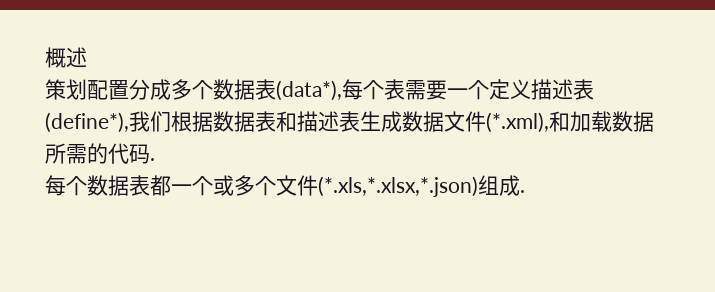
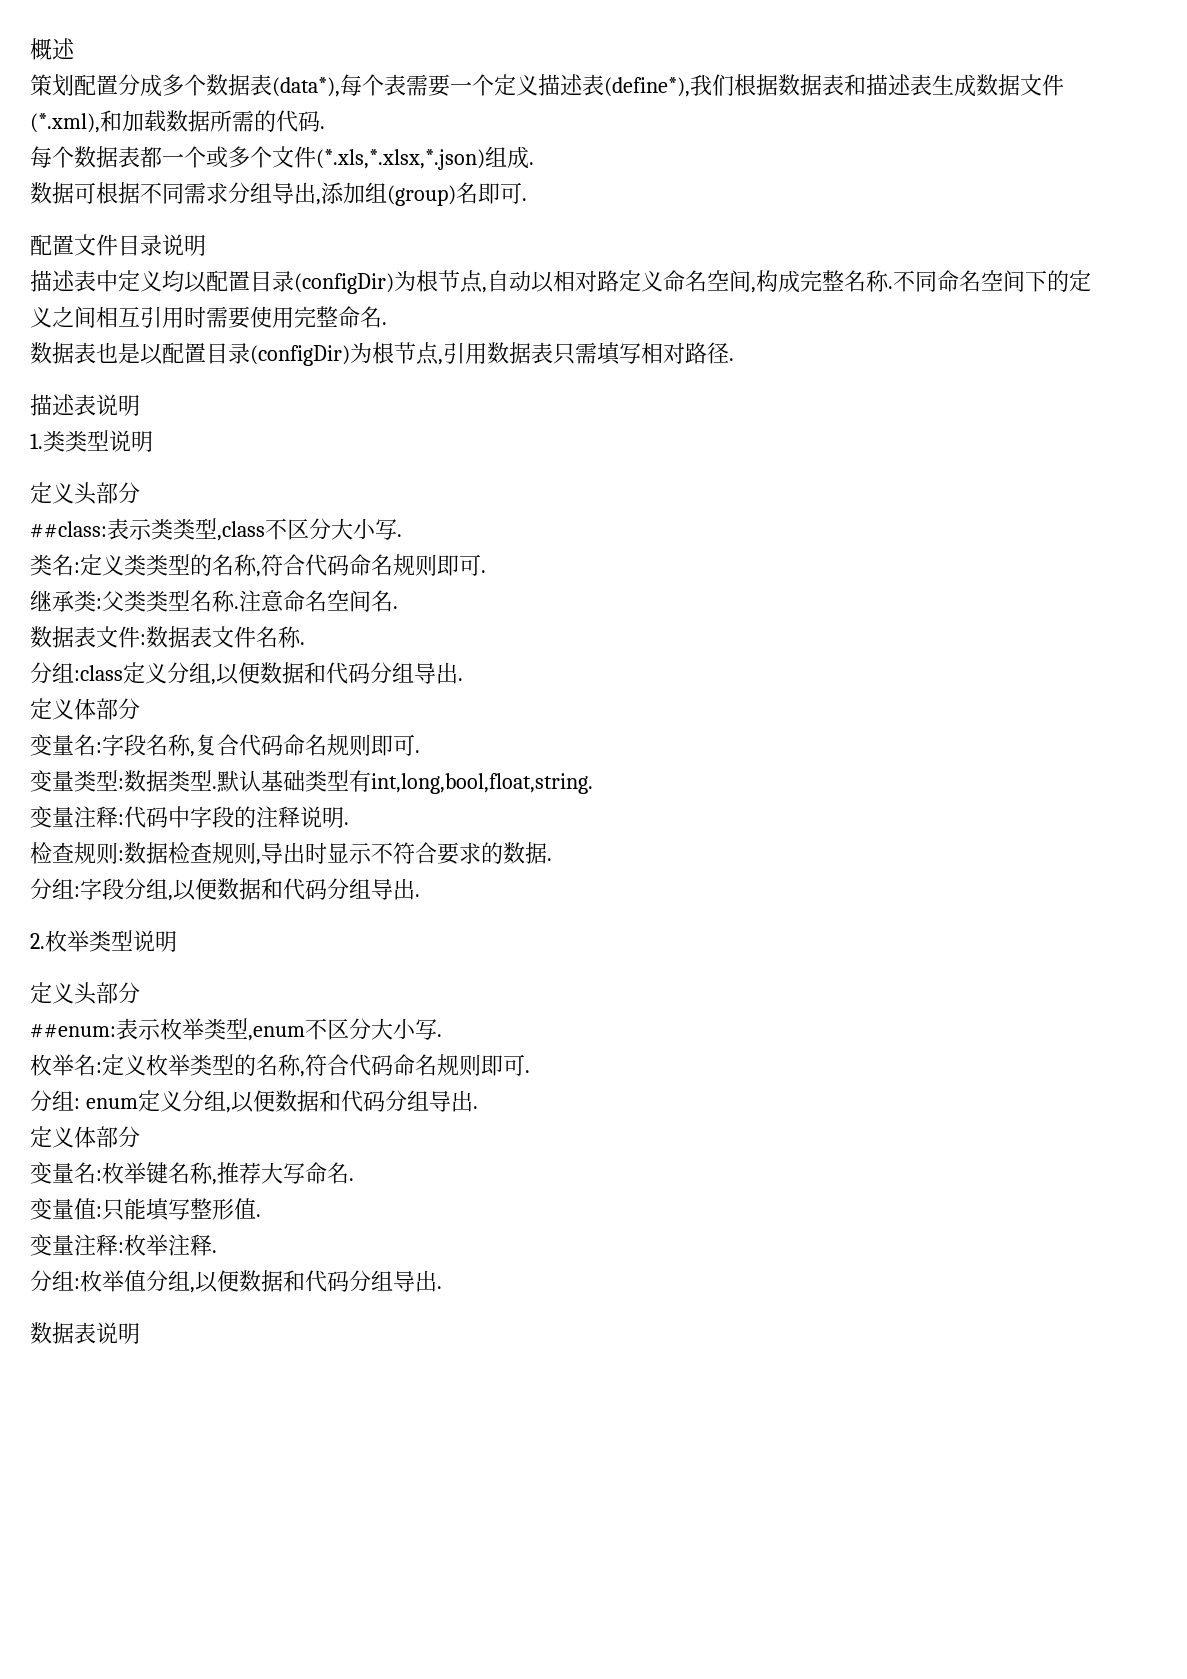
(525, 191) none -> [30,182,527,206] [30,234,206,256] [30,270,1091,294] [30,306,387,329] [30,342,734,366] [30,394,140,416] [30,430,153,452] [30,482,140,505] [30,518,402,541] [30,554,486,577] [30,590,398,612] [30,626,305,648] [30,662,463,685] [30,698,140,720] [30,734,420,757] [30,770,593,794] [30,806,349,828] [30,842,552,865] [30,878,420,901] [30,930,177,952] [30,982,140,1005] [30,1018,442,1041] [30,1054,530,1077] [30,1090,478,1113] [30,1126,140,1148] [30,1162,354,1185] [30,1198,261,1221] [30,1234,217,1256] [30,1270,442,1293] [30,1322,140,1344] // 数据可根据不同需求分组导出,添加组(group)名即可. // 配置文件目录说明 // 描述表中定义均以配置目录(configDir)为根节点,自动以相对路定义命名空间,构成完整名称.不同命名空间下的定义之间相互引用时需要使用完整命名. // 数据表也是以配置目录(configDir)为根节点,引用数据表只需填写相对路径. // 描述表说明 // 1.类类型说明 // 定义头部分 // ##class:表示类类型,class不区分大小写. // 类名:定义类类型的名称,符合代码命名规则即可. // 继承类:父类类型名称.注意命名空间名. // 数据表文件:数据表文件名称. // 分组:class定义分组,以便数据和代码分组导出. // 定义体部分 // 变量名:字段名称,复合代码命名规则即可. // 变量类型:数据类型.默认基础类型有int,long,bool,float,string. // 变量注释:代码中字段的注释说明. // 检查规则:数据检查规则,导出时显示不符合要求的数据. // 分组:字段分组,以便数据和代码分组导出. // 2.枚举类型说明 // 定义头部分 // ##enum:表示枚举类型,enum不区分大小写. // 枚举名:定义枚举类型的名称,符合代码命名规则即可. // 分组: enum定义分组,以便数据和代码分组导出. // 定义体部分 // 变量名:枚举键名称,推荐大写命名. // 变量值:只能填写整形值. // 变量注释:枚举注释. // 分组:枚举值分组,以便数据和代码分组导出. // 数据表说明

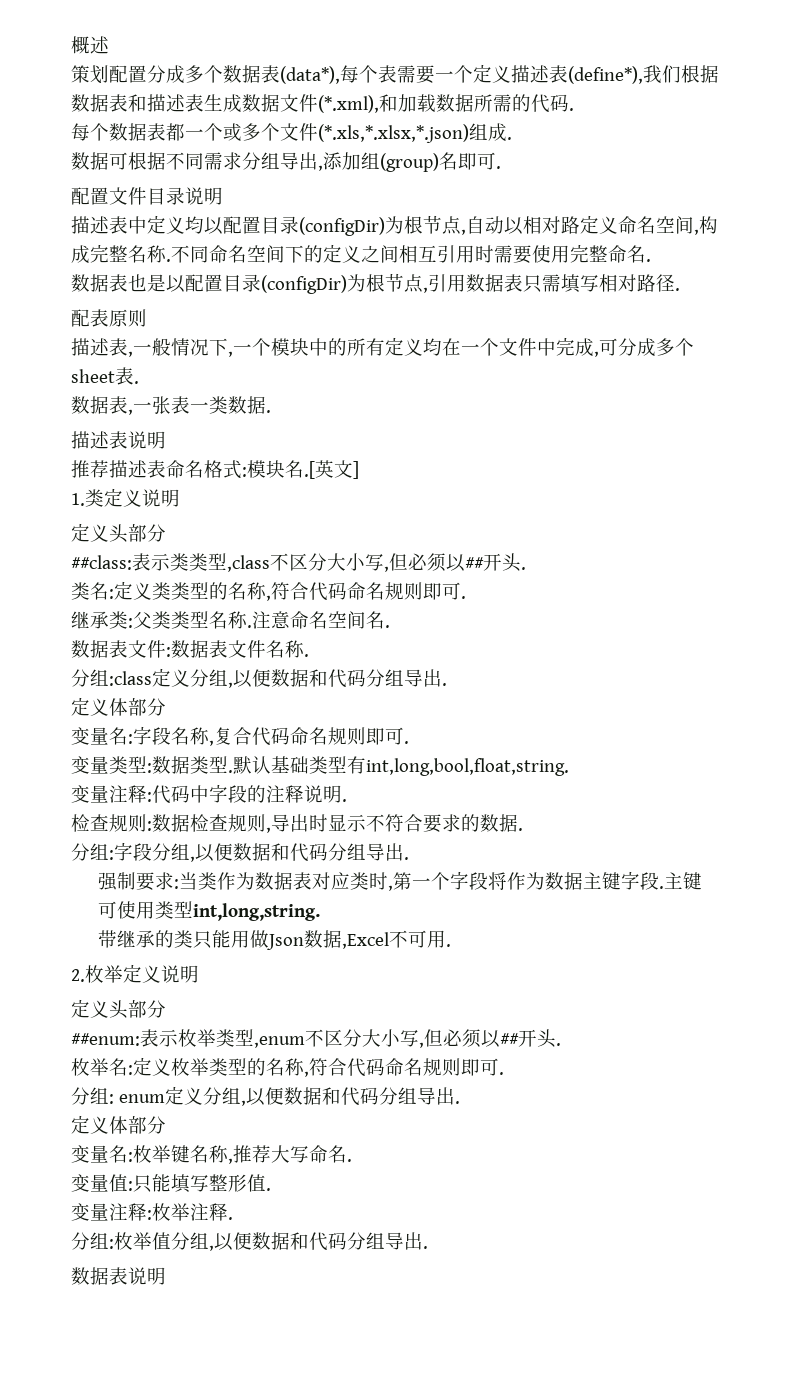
[30,394,140,416] 描述表说明 -> [71,309,147,327] [71,337,694,357] [71,367,139,385] [71,396,271,415] [71,431,166,449] [71,460,359,479] 配表原则 // 描述表,一般情况下,一个模块中的所有定义均在一个文件中完成,可分成多个sheet表. // 数据表,一张表一类数据. // 描述表说明 // 推荐描述表命名格式:模块名.[英文]
[65,430,109,452] 类型 -> [104,488,142,507] 定义
(397, 529) none -> [384,553,521,572] ,但必须以##开头
(420, 895) none -> [97,871,702,891] [97,901,320,921] [97,930,451,950] // 强制要求:当类作为数据表对应类时,第一个字段将作为数据主键字段.主键可使用类型int,long,string. // 带继承的类只能用做Json数据,Excel不可用.
[89,930,133,952] 类型 -> [123,964,161,983] 定义
(437, 1029) none -> [419,1029,556,1048] ,但必须以##开头

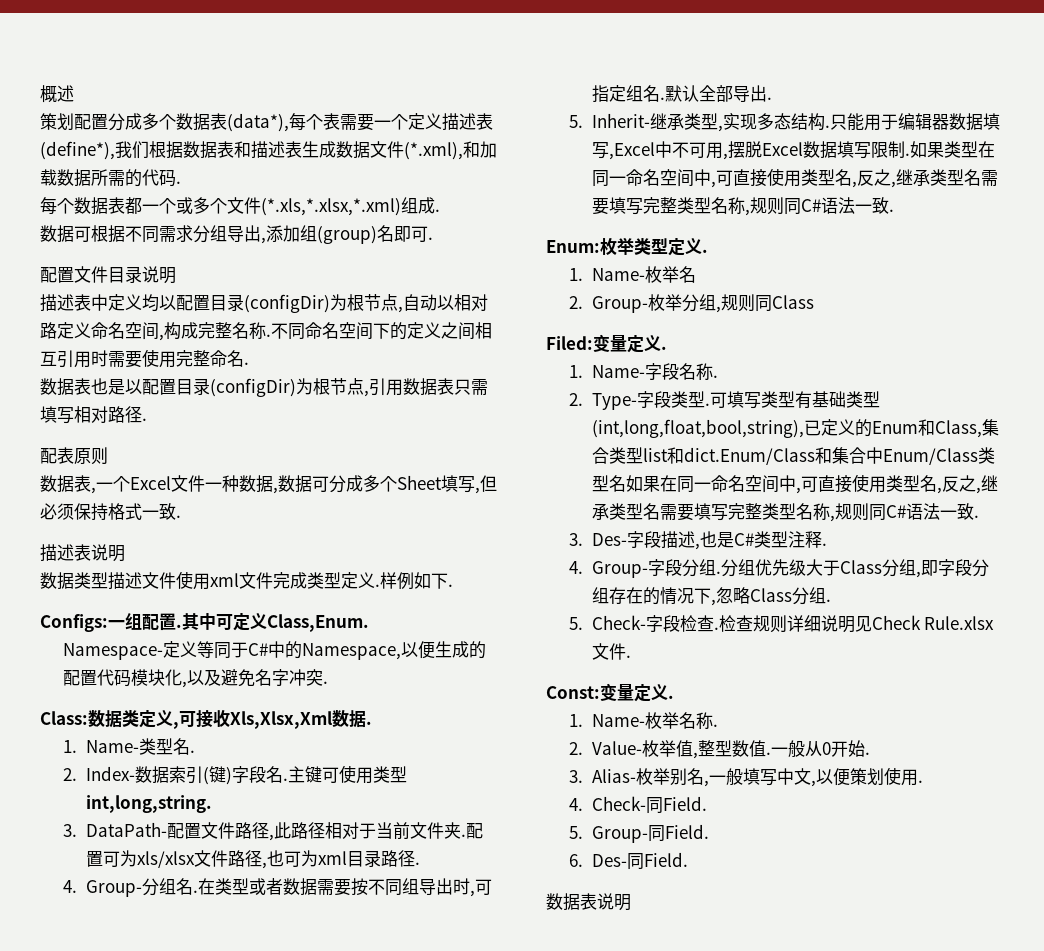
[318,124,469,143] (*.xls,*.xlsx,*.json) -> [261,198,401,216] (*.xls,*.xlsx,*.xml)
[71,337,694,357] [71,367,139,385] [71,396,271,415] [71,431,166,449] [71,460,359,479] [71,488,180,507] [71,523,166,543] [71,553,526,572] [71,581,466,601] [71,611,390,629] [71,640,309,658] [71,668,447,688] [71,697,166,716] [71,726,409,746] [71,756,569,776] [71,784,347,804] [71,814,523,833] [71,842,409,862] [97,871,659,891] 描述表,一般情况下,一个模块中的所有定义均在一个文件中完成,可分成多个sheet表. // 数据表,一张表一类数据. // 描述表说明 // 推荐描述表命名格式:模块名.[英文] // 1.类定义说明 // 定义头部分 // ##class:表示类类型,class不区分大小写,但必须以##开头. // 类名:定义类类型的名称,符合代码命名规则即可. // 继承类:父类类型名称.注意命名空间名. // 数据表文件:数据表文件名称. // 分组:class定义分组,以便数据和代码分组导出. // 定义体部分 // 变量名:字段名称,复合代码命名规则即可. // 变量类型:数据类型.默认基础类型有int,long,bool,float,string. // 变量注释:代码中字段的注释说明. // 检查规则:数据检查规则,导出时显示不符合要求的数据. // 分组:字段分组,以便数据和代码分组导出. // 强制要求:当类作为数据表对应类时,第一个字段将作为数据主键字段 -> [40,475,497,494] [40,503,181,521] [40,544,125,562] [40,571,453,590] [40,613,369,632] [62,641,486,660] [62,669,328,688] [40,710,372,729] [62,738,195,755] [62,766,283,785] 数据表,一个Excel文件一种数据,数据可分成多个Sheet填写,但必须保持格式一致. // 描述表说明 // 数据类型描述文件使用xml文件完成类型定义.样例如下. // Configs:一组配置.其中可定义Class,Enum. // Namespace-定义等同于C#中的Namespace,以便生成的配置代码模块化,以及避免名字冲突. // Class:数据类定义,可接收Xls,Xlsx,Xml数据. // 1. Name-类型名. // 2. Index-数据索引(键)字段名
[97,930,451,950] [71,964,199,983] [71,999,166,1019] [71,1029,561,1048] [71,1057,504,1077] [71,1086,460,1106] [71,1115,166,1134] [71,1145,352,1164] [71,1174,271,1193] [71,1203,233,1221] [71,1232,428,1251] 带继承的类只能用做Json数据,Excel不可用. // 2.枚举定义说明 // 定义头部分 // ##enum:表示枚举类型,enum不区分大小写,但必须以##开头. // 枚举名:定义枚举类型的名称,符合代码命名规则即可. // 分组: enum定义分组,以便数据和代码分组导出. // 定义体部分 // 变量名:枚举键名称,推荐大写命名. // 变量值:只能填写整形值. // 变量注释:枚举注释. // 分组:枚举值分组,以便数据和代码分组导出. -> [62,822,483,841] [85,850,420,869] [62,878,492,897] [591,85,772,103] [568,113,1000,132] [591,141,995,160] [591,168,998,188] [591,197,894,216] [546,237,708,256] [568,266,696,283] [568,294,814,313] [546,334,667,353] [568,363,718,380] [568,391,880,410] [591,419,999,438] [591,447,995,465] [591,474,998,494] [591,503,979,522] [568,531,827,550] [568,559,989,578] [591,587,831,606] [568,615,995,633] [591,643,631,660] [546,683,674,702] [568,712,718,729] [568,740,870,759] [568,767,923,787] [568,796,707,814] [568,824,709,843] [568,852,688,870] 3. DataPath-配置文件路径,此路径相对于当前文件夹.配置可为xls/xlsx文件路径,也可为xml目录路径. // 4. Group-分组名.在类型或者数据需要按不同组导出时,可指定组名.默认全部导出. // 5. Inherit-继承类型,实现多态结构.只能用于编辑器数据填写,Excel中不可用,摆脱Excel数据填写限制.如果类型在同一命名空间中,可直接使用类型名,反之,继承类型名需要填写完整类型名称,规则同C#语法一致. // Enum:枚举类型定义. // 1. Name-枚举名 // 2. Group-枚举分组,规则同Class // Filed:变量定义. // 1. Name-字段名称. // 2. Type-字段类型.可填写类型有基础类型(int,long,float,bool,string),已定义的Enum和Class,集合类型list和dict.Enum/Class和集合中Enum/Class类型名如果在同一命名空间中,可直接使用类型名,反之,继承类型名需要填写完整类型名称,规则同C#语法一致. // 3. Des-字段描述,也是C#类型注释. // 4. Group-字段分组.分组优先级大于Class分组,即字段分组存在的情况下,忽略Class分组. // 5. Check-字段检查.检查规则详细说明见Check Rule.xlsx文件. // Const:变量定义. // 1. Name-枚举名称. // 2. Value-枚举值,整型数值.一般从0开始. // 3. Alias-枚举别名,一般填写中文,以便策划使用. // 4. Check-同Field. // 5. Group-同Field. // 6. Des-同Field.

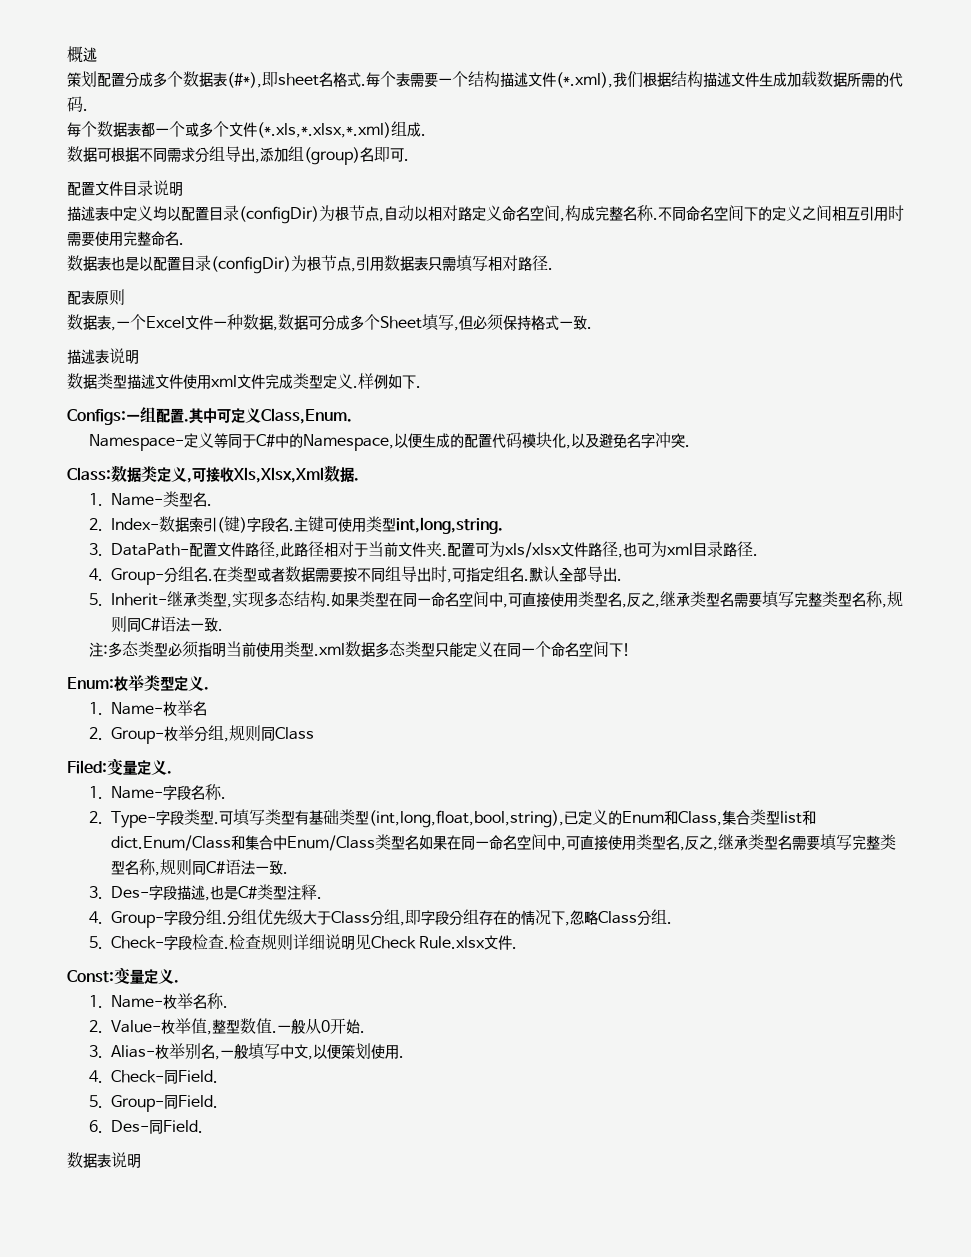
[227,113,493,132] [40,141,480,160] (data*),每个表需要一个定义描述表(define*),我们根据数据表和描述表生成数据文件(*.xml),和 -> [227,71,787,88] (#*),即sheet名格式.每个表需要一个结构描述文件(*.xml),我们根据结构描述文件生成
[829,113,1000,131] [591,141,910,160] 只能用于编辑器数据填写,Excel中不可用,摆脱Excel数据填写限制. -> (332, 605) none
(894, 210) none -> [89,641,631,658] // 注:多态类型必须指明当前使用类型.xml数据多态类型只能定义在同一个命名空间下!

